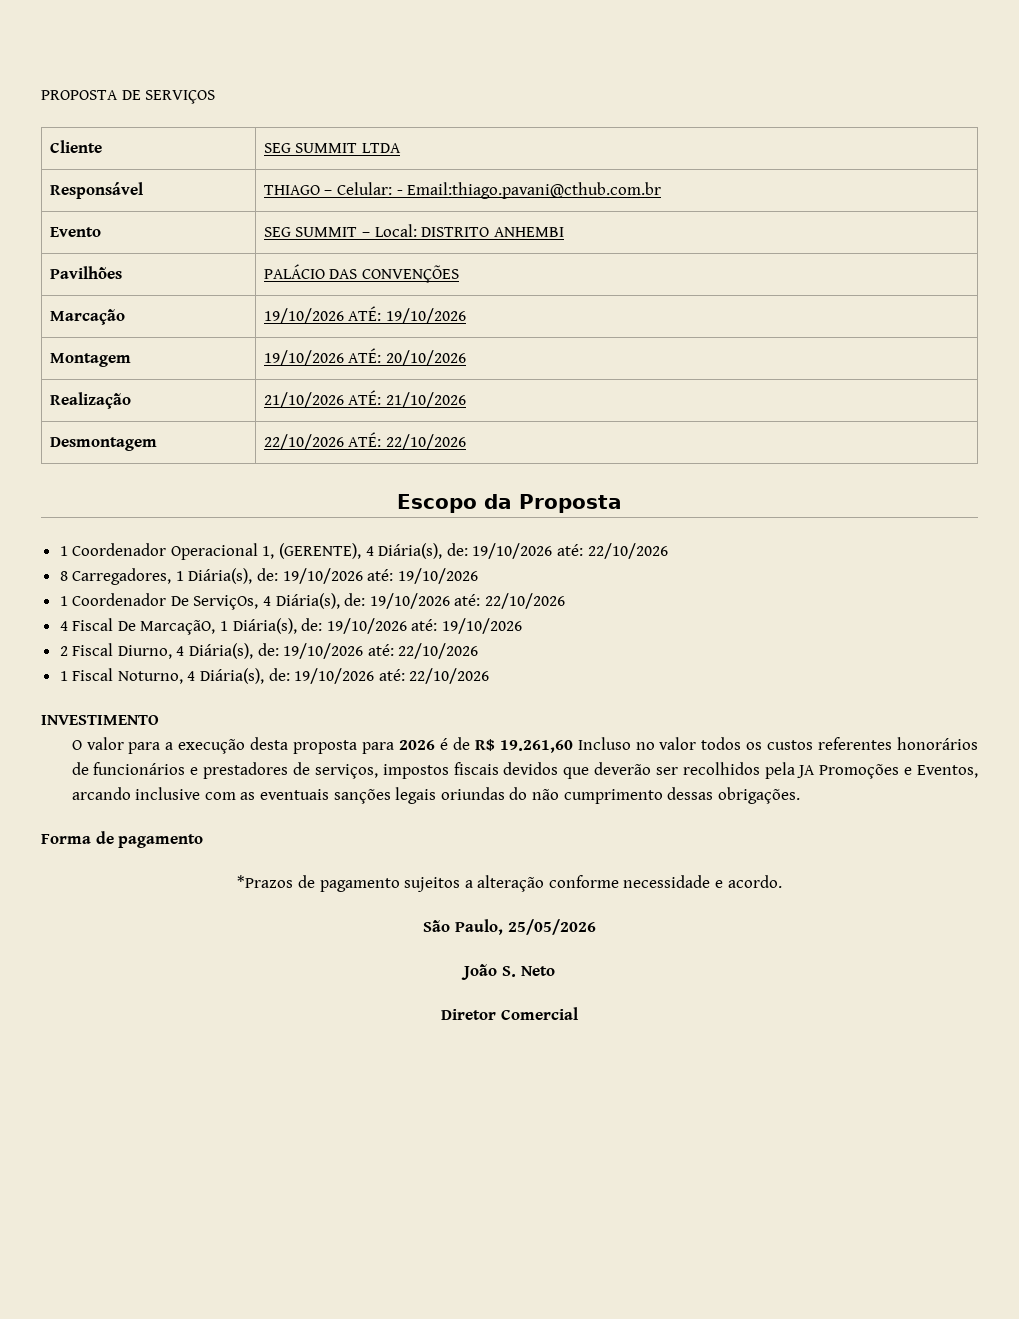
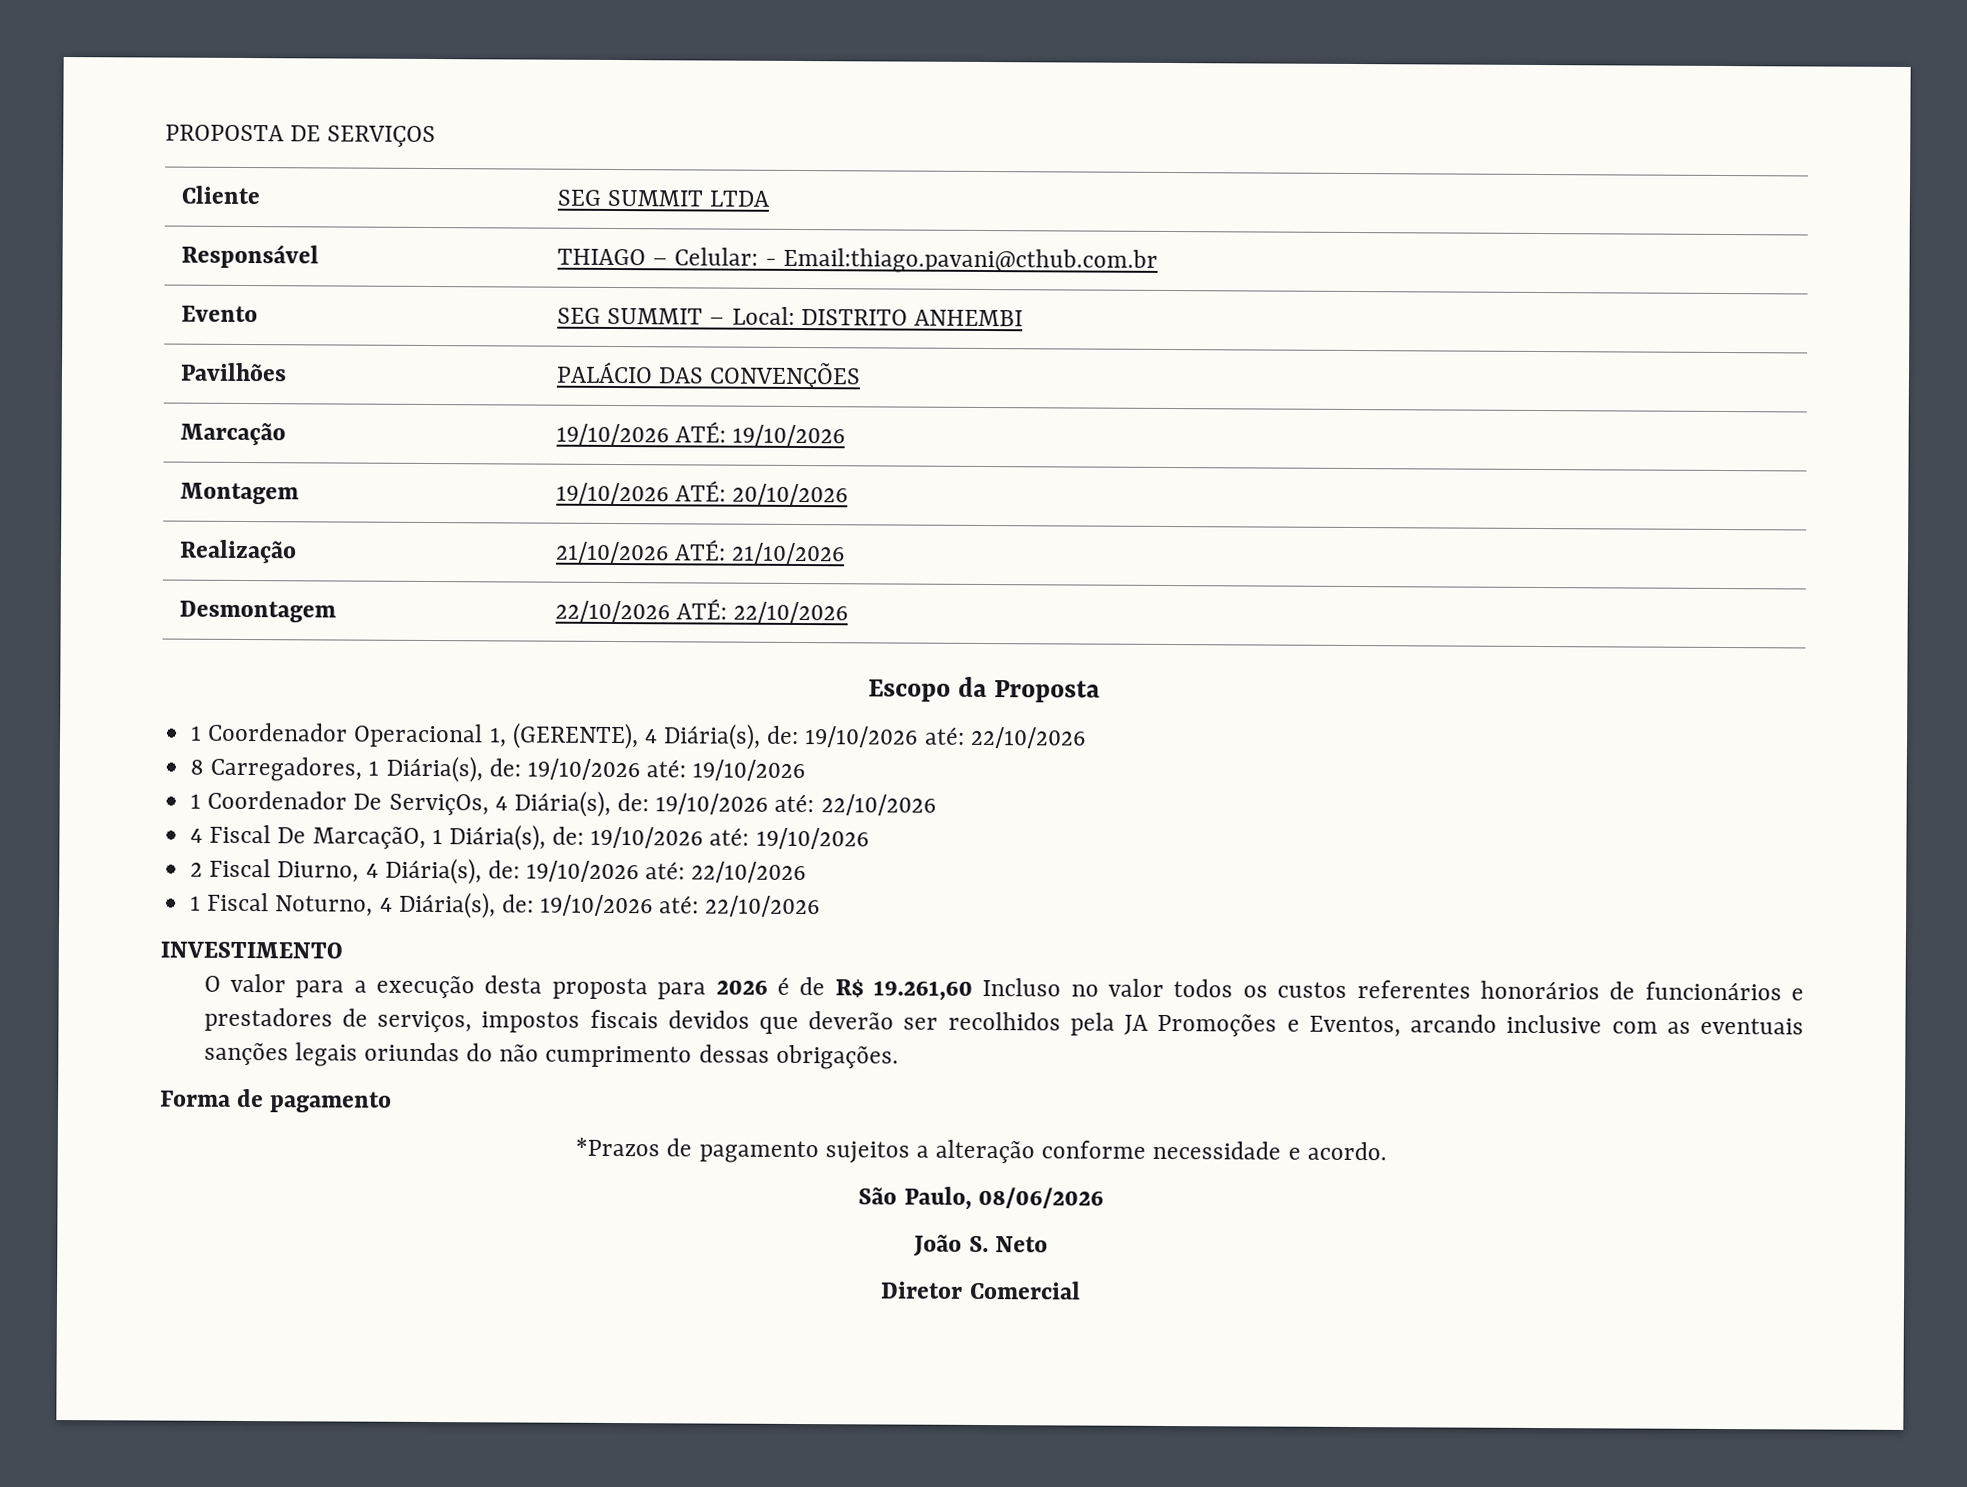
[507,919,596,935] 25/05/2026 -> [977,1186,1104,1209] 08/06/2026

